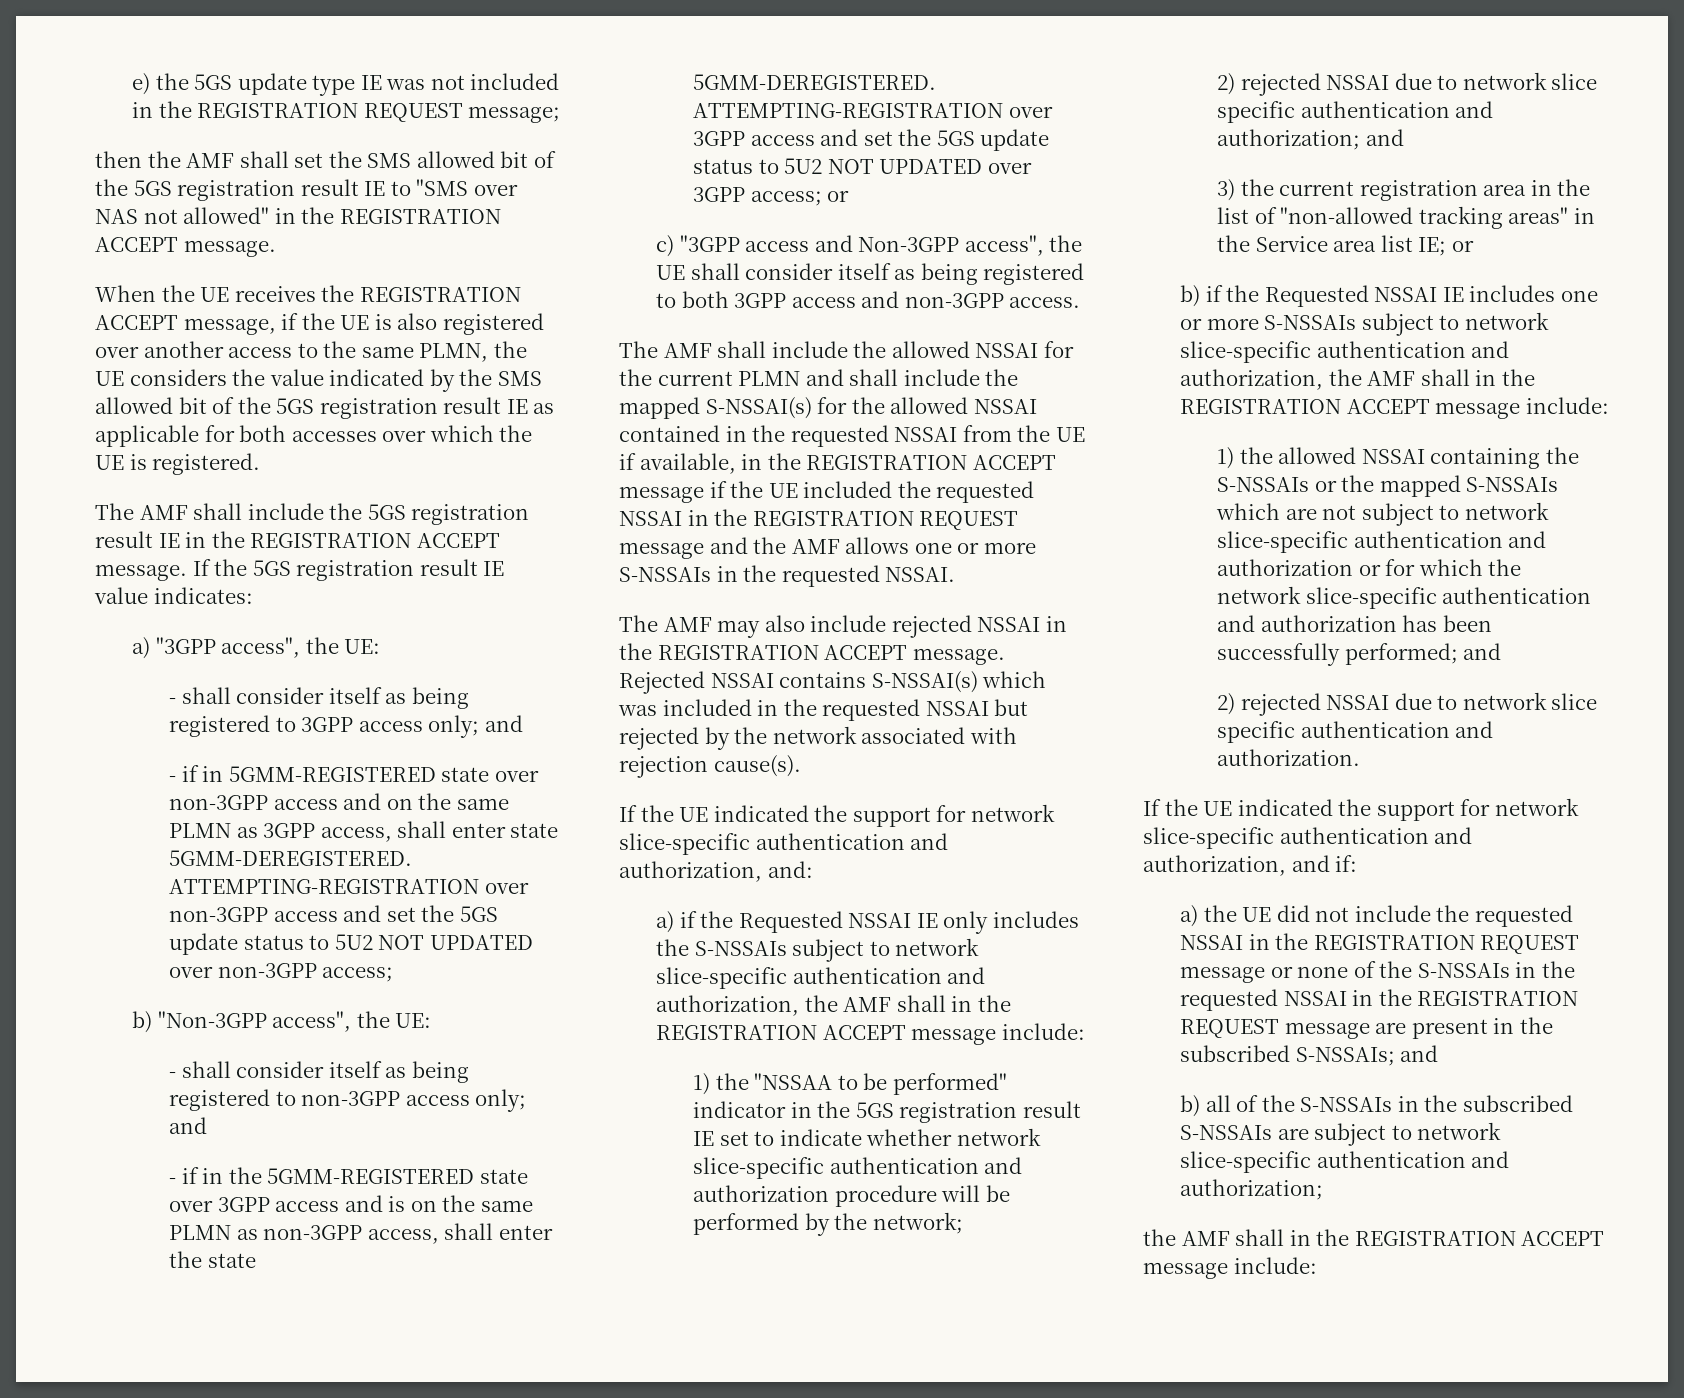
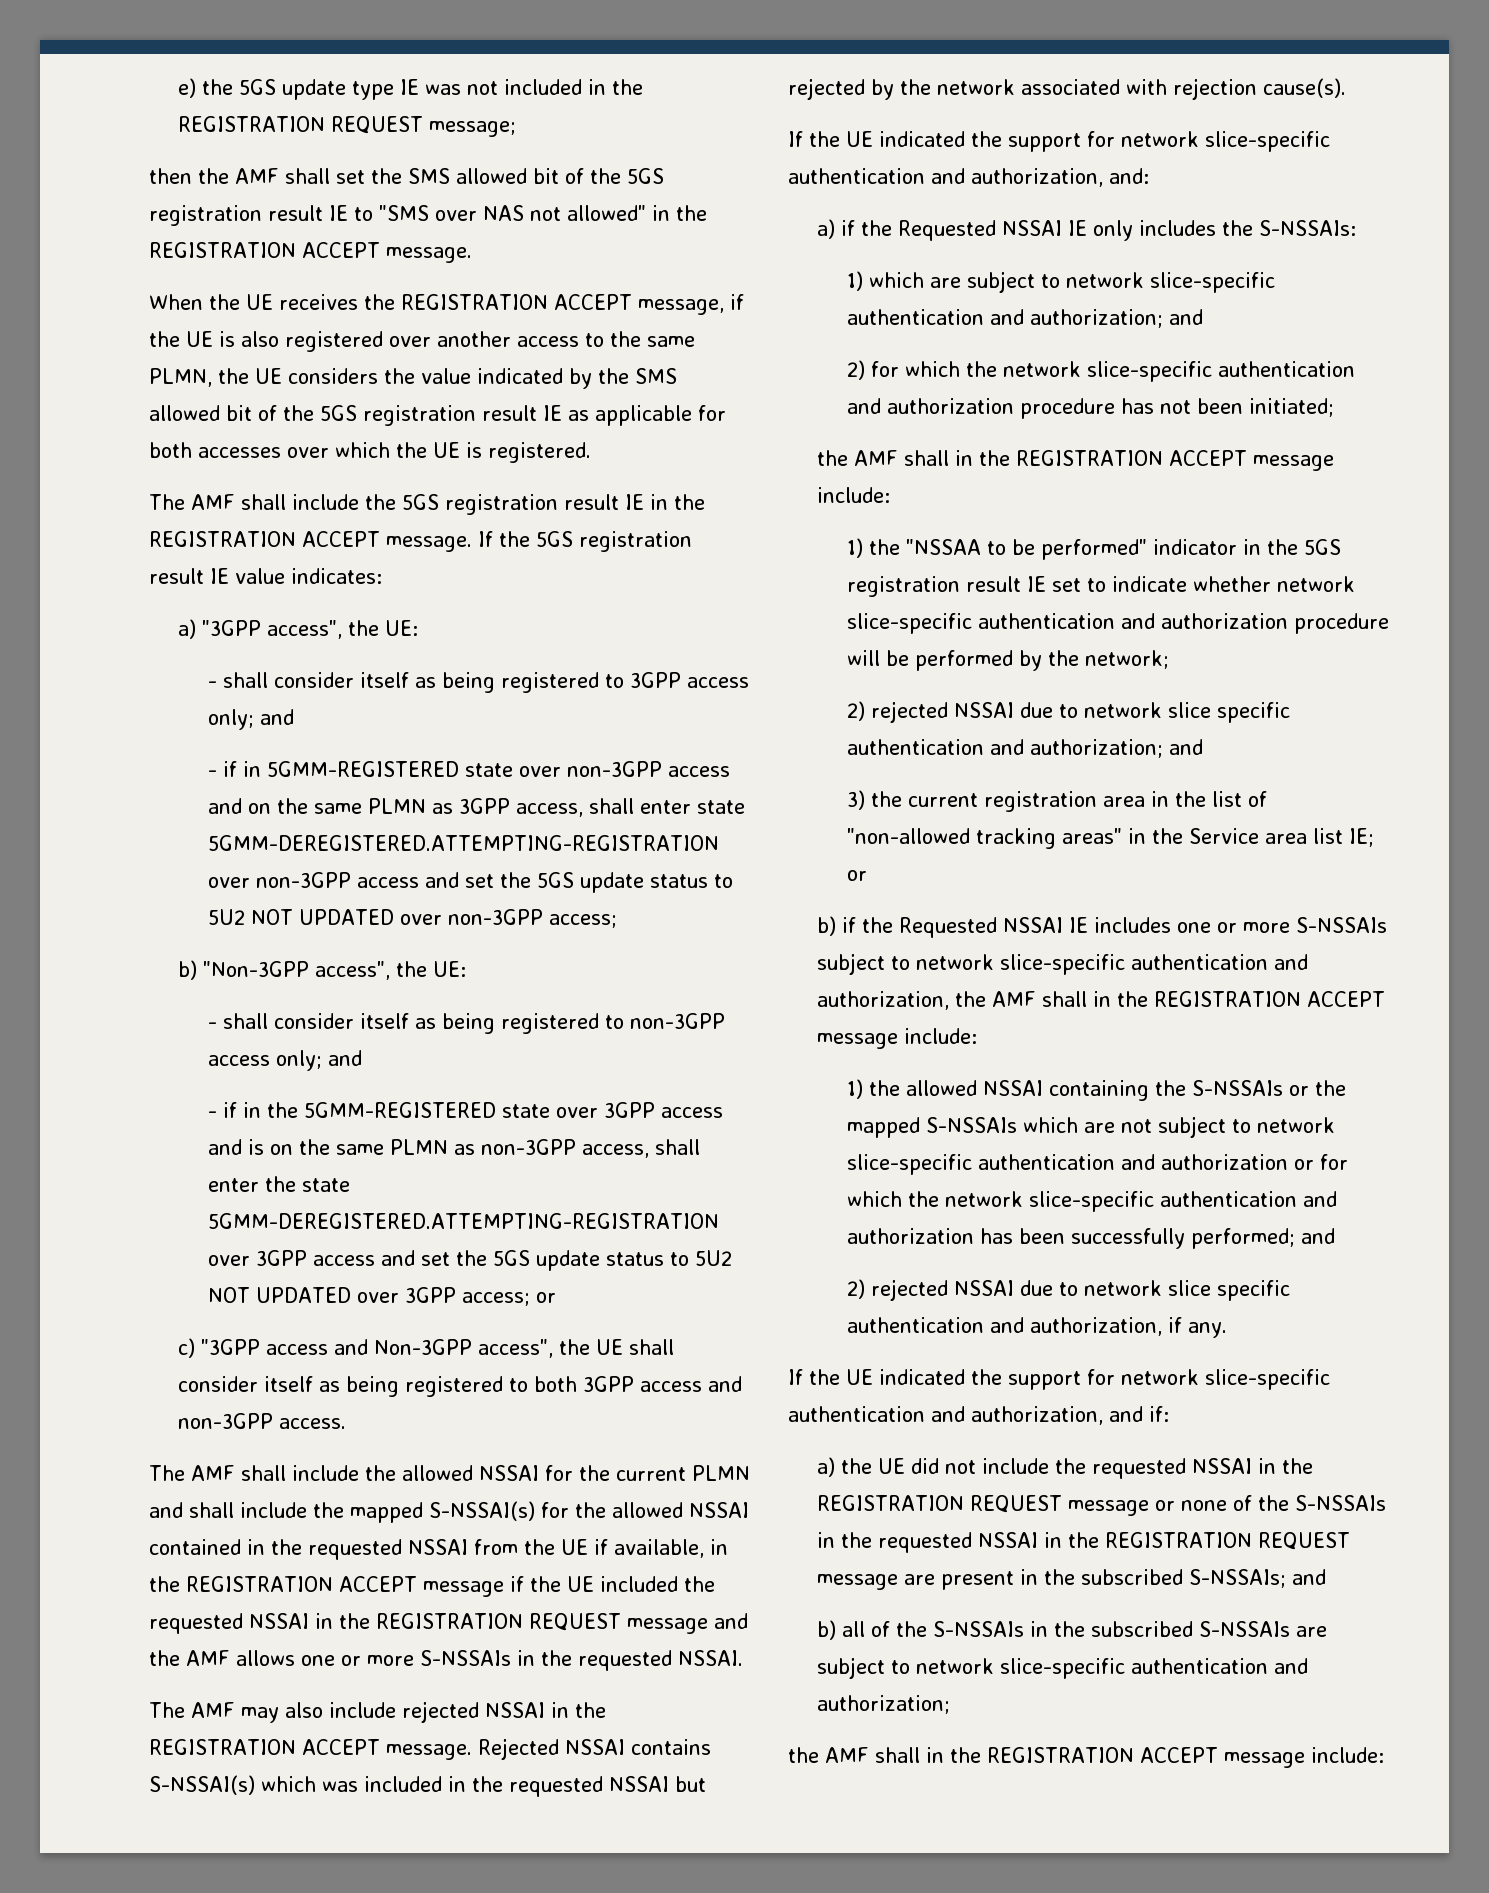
[694,938,980,962] [656,967,986,989] [656,995,800,1016] S-NSSAIs subject to network slice-specific authentication and authorization, -> [1259,220,1357,236] [846,271,1275,293] [846,309,1203,328] [846,360,1355,382] [846,398,1334,419] S-NSSAIs: // 1) which are subject to network slice-specific authentication and authorization; and // 2) for which the network slice-specific authentication and authorization procedure has not been initiated; //
[1217,749,1361,766] authorization. -> [1029,1317,1227,1338] authorization, if any.

